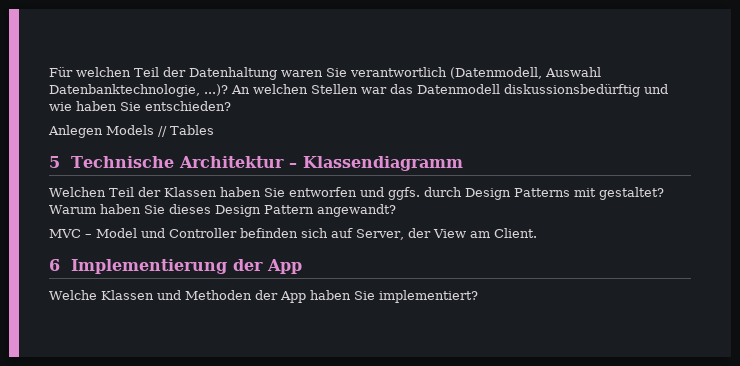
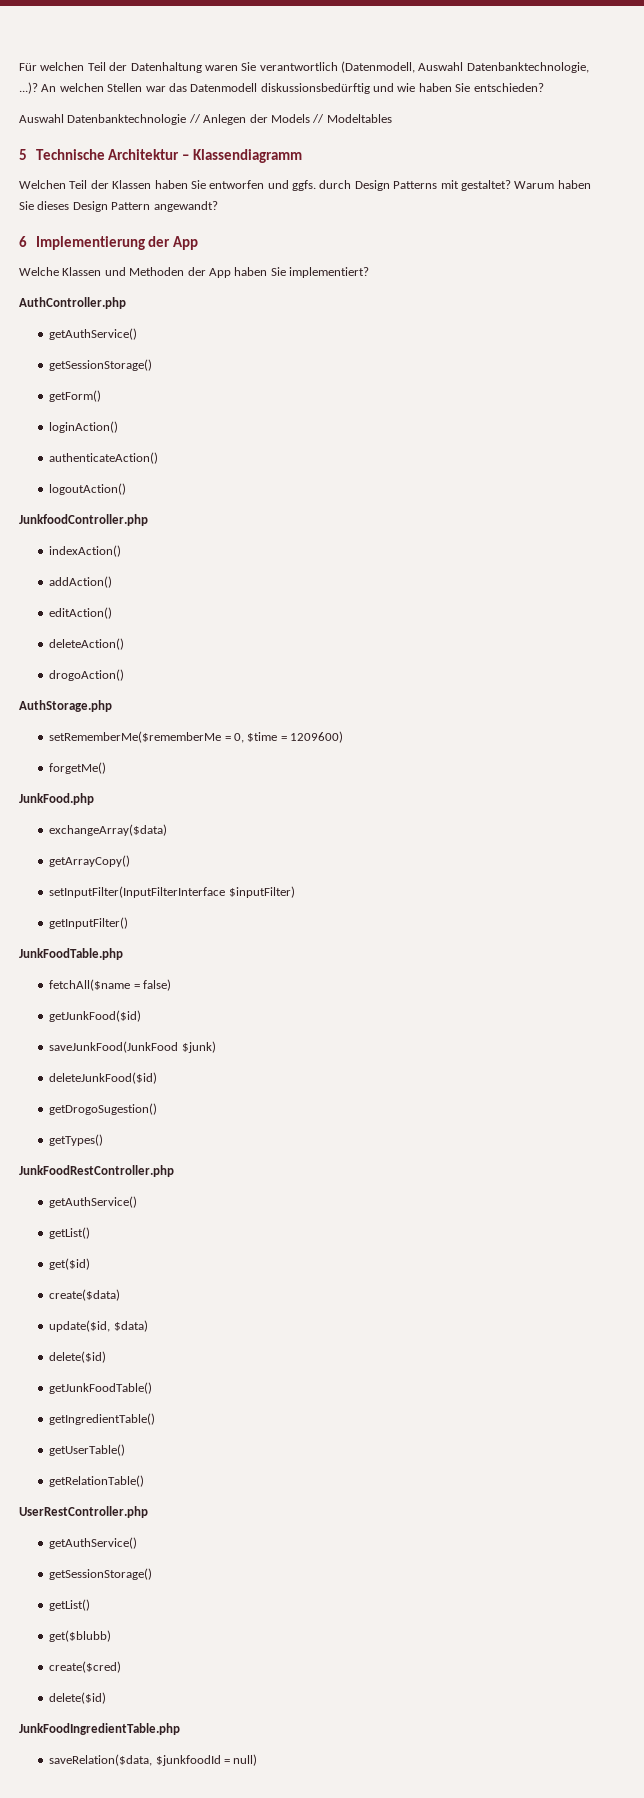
[48,125,103,138] Anlegen -> [19,114,268,125] Auswahl Datenbanktechnologie // Anlegen der
[170,125,214,135] Tables -> [326,114,392,123] Modeltables
[49,228,537,240] // MVC – Model und Controller befinden sich auf Server, der View am Client. -> (218, 206) none
(478, 296) none -> [19,297,126,309] [49,328,138,340] [49,359,153,371] [49,390,102,402] [49,421,119,433] [49,452,159,464] [49,483,127,495] [19,514,148,526] [49,545,122,557] [49,576,113,588] [49,607,113,619] [49,638,125,650] [49,669,125,681] [19,700,112,712] [49,731,344,743] [49,762,107,774] [19,793,94,805] [49,824,168,836] [49,855,131,867] [49,886,295,898] [49,917,129,929] [19,948,123,960] [49,979,172,991] [49,1010,142,1022] [49,1041,216,1053] [49,1072,158,1084] [49,1103,158,1115] [49,1134,104,1146] [19,1165,174,1177] [49,1196,138,1208] [49,1227,91,1239] [49,1258,91,1270] [49,1289,121,1301] [49,1320,148,1332] [49,1351,107,1363] [49,1382,153,1394] [49,1413,156,1425] [49,1444,126,1456] [49,1475,145,1487] [19,1506,148,1518] [49,1537,138,1549] [49,1568,153,1580] [49,1599,91,1611] [49,1630,112,1642] [49,1661,122,1673] [49,1692,107,1704] [19,1723,180,1735] [49,1754,258,1766] // AuthController.php // getAuthService() // getSessionStorage() // getForm() // loginAction() // authenticateAction() // logoutAction() // JunkfoodController.php // indexAction() // addAction() // editAction() // deleteAction() // drogoAction() // AuthStorage.php // setRememberMe($rememberMe = 0, $time = 1209600) // forgetMe() // JunkFood.php // exchangeArray($data) // getArrayCopy() // setInputFilter(InputFilterInterface $inputFilter) // getInputFilter() // JunkFoodTable.php // fetchAll($name = false) // getJunkFood($id) // saveJunkFood(JunkFood $junk) // deleteJunkFood($id) // getDrogoSugestion() // getTypes() // JunkFoodRestController.php // getAuthService() // getList() // get($id) // create($data) // update($id, $data) // delete($id) // getJunkFoodTable() // getIngredientTable() // getUserTable() // getRelationTable() // UserRestController.php // getAuthService() // getSessionStorage() // getList() // get($blubb) // create($cred) // delete($id) // JunkFoodIngredientTable.php // saveRelation($data, $junkfoodId = null)

